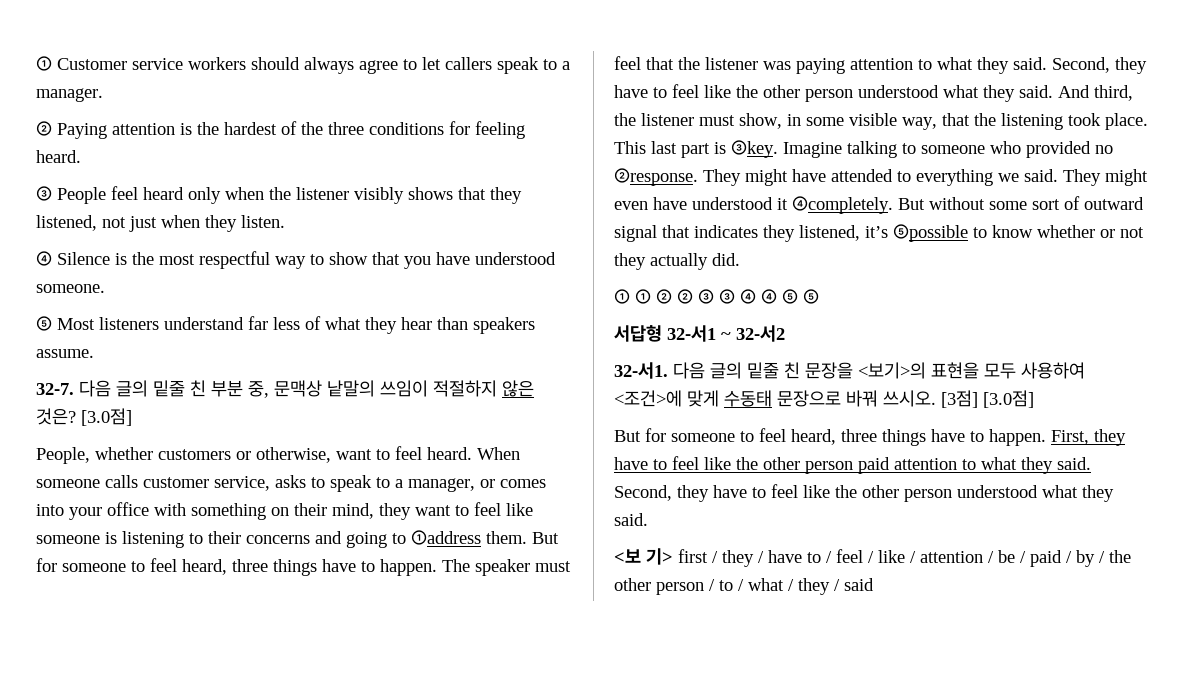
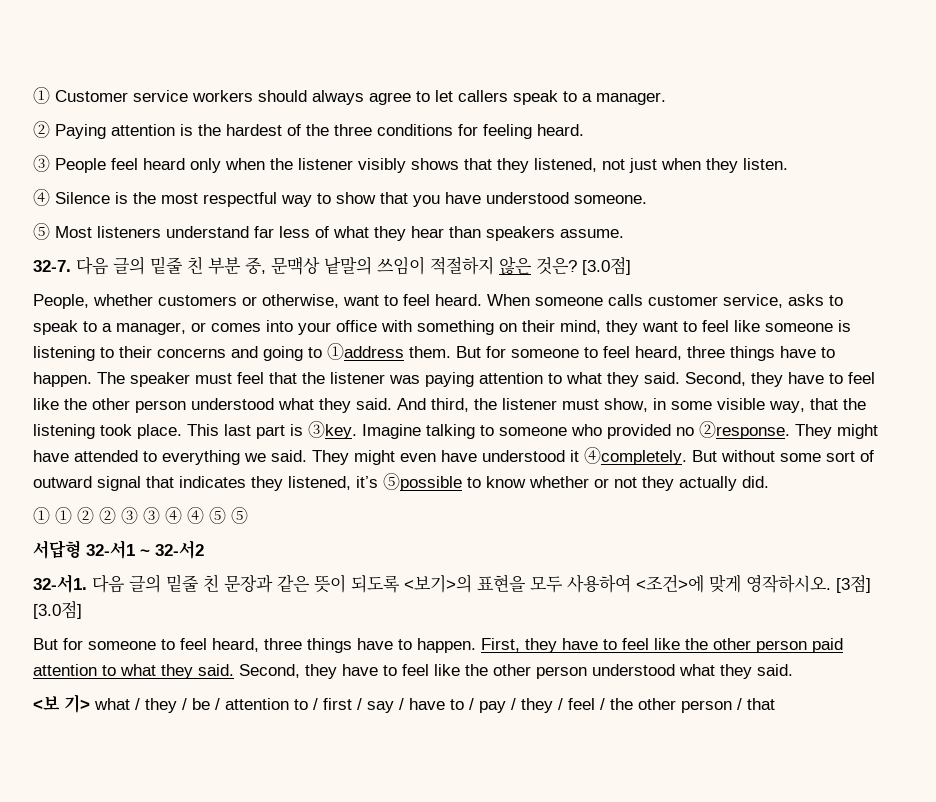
[805,362,853,379] 문장을 -> [224,574,400,593] 문장과 같은 뜻이 되도록
[724,390,936,407] 수동태 문장으로 바꿔 쓰시오. -> [746,575,831,593] 영작하시오.
(673, 556) none -> [94,698,318,713] what / they / be / attention to /
[722,550,754,567] they -> [367,701,394,713] say
[836,549,1131,567] [614,578,874,595] feel / like / attention / be / paid / by / the other person / to / what / they / said -> [479,698,775,713] pay / they / feel / the other person / that

